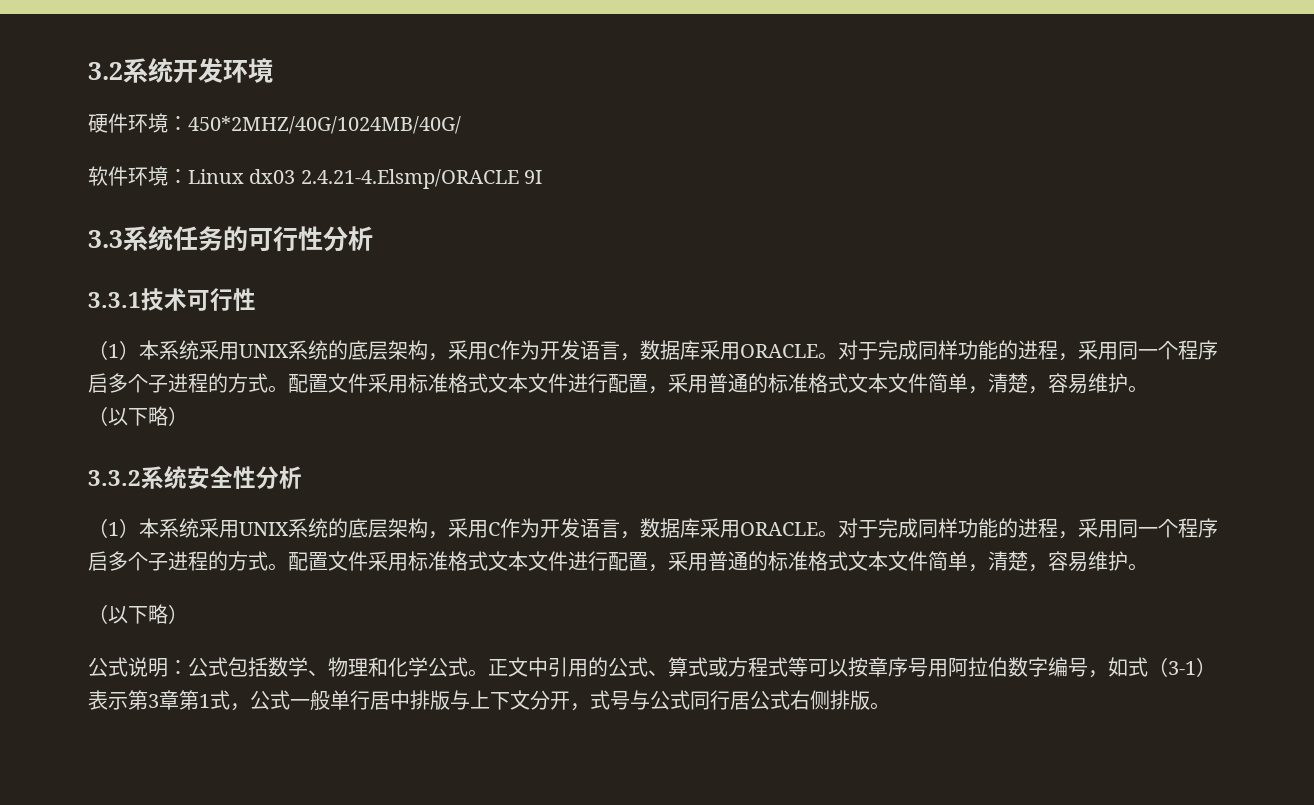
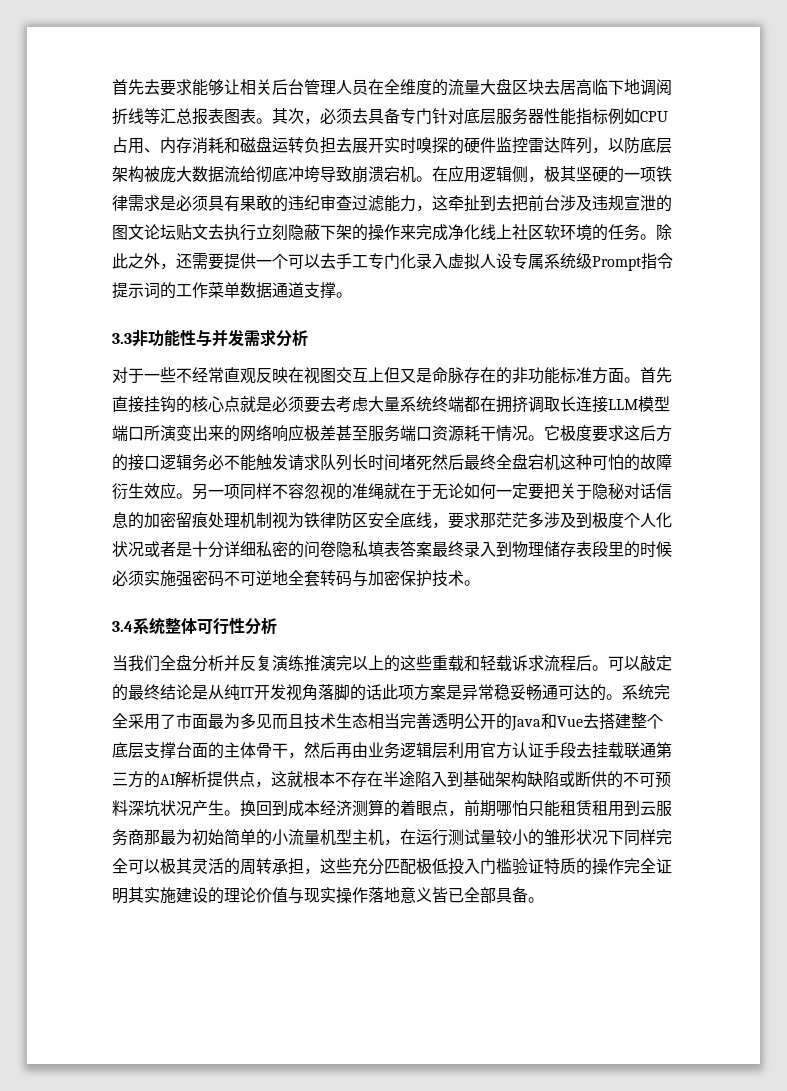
[88,58,273,83] [88,113,461,134] [88,166,543,189] [88,226,373,252] [88,288,256,311] [88,340,1218,361] [88,373,1148,394] [88,406,188,426] [88,466,302,489] [88,518,1218,539] [88,551,1148,572] [88,604,188,624] [88,657,1216,678] [88,690,870,711] 3.2系统开发环境 // 硬件环境：450*2MHZ/40G/1024MB/40G/ // 软件环境：Linux dx03 2.4.21-4.Elsmp/ORACLE 9I // 3.3系统任务的可行性分析 // 3.3.1技术可行性 // （1）本系统采用UNIX系统的底层架构，采用C作为开发语言，数据库采用ORACLE。对于完成同样功能的进程，采用同一个程序启多个子进程的方式。配置文件采用标准格式文本文件进行配置，采用普通的标准格式文本文件简单，清楚，容易维护。 // （以下略） // 3.3.2系统安全性分析 // （1）本系统采用UNIX系统的底层架构，采用C作为开发语言，数据库采用ORACLE。对于完成同样功能的进程，采用同一个程序启多个子进程的方式。配置文件采用标准格式文本文件进行配置，采用普通的标准格式文本文件简单，清楚，容易维护。 // （以下略） // 公式说明：公式包括数学、物理和化学公式。正文中引用的公式、算式或方程式等可以按章序号用阿拉伯数字编号，如式（3-1）表示第3章第1式，公式一般单行居中排版与上下文分开，式号与公式同行居公式右侧排版 -> [112,78,672,96] [112,108,668,125] [112,136,672,154] [112,165,672,183] [112,195,672,212] [112,224,672,241] [112,253,673,271] [112,282,352,299] [112,329,308,347] [112,367,672,384] [112,396,670,413] [112,424,672,442] [112,453,672,471] [112,482,672,500] [112,512,672,529] [112,541,672,558] [112,570,480,587] [112,617,277,635] [112,654,672,672] [112,684,670,701] [112,713,663,731] [112,742,672,759] [112,771,671,788] [112,799,672,817] [112,829,672,846] [112,858,672,875] [112,887,528,904] 首先去要求能够让相关后台管理人员在全维度的流量大盘区块去居高临下地调阅折线等汇总报表图表。其次，必须去具备专门针对底层服务器性能指标例如CPU占用、内存消耗和磁盘运转负担去展开实时嗅探的硬件监控雷达阵列，以防底层架构被庞大数据流给彻底冲垮导致崩溃宕机。在应用逻辑侧，极其坚硬的一项铁律需求是必须具有果敢的违纪审查过滤能力，这牵扯到去把前台涉及违规宣泄的图文论坛贴文去执行立刻隐蔽下架的操作来完成净化线上社区软环境的任务。除此之外，还需要提供一个可以去手工专门化录入虚拟人设专属系统级Prompt指令提示词的工作菜单数据通道支撑。 // 3.3非功能性与并发需求分析 // 对于一些不经常直观反映在视图交互上但又是命脉存在的非功能标准方面。首先直接挂钩的核心点就是必须要去考虑大量系统终端都在拥挤调取长连接LLM模型端口所演变出来的网络响应极差甚至服务端口资源耗干情况。它极度要求这后方的接口逻辑务必不能触发请求队列长时间堵死然后最终全盘宕机这种可怕的故障衍生效应。另一项同样不容忽视的准绳就在于无论如何一定要把关于隐秘对话信息的加密留痕处理机制视为铁律防区安全底线，要求那茫茫多涉及到极度个人化状况或者是十分详细私密的问卷隐私填表答案最终录入到物理储存表段里的时候必须实施强密码不可逆地全套转码与加密保护技术。 // 3.4系统整体可行性分析 // 当我们全盘分析并反复演练推演完以上的这些重载和轻载诉求流程后。可以敲定的最终结论是从纯IT开发视角落脚的话此项方案是异常稳妥畅通可达的。系统完全采用了市面最为多见而且技术生态相当完善透明公开的Java和Vue去搭建整个底层支撑台面的主体骨干，然后再由业务逻辑层利用官方认证手段去挂载联通第三方的AI解析提供点，这就根本不存在半途陷入到基础架构缺陷或断供的不可预料深坑状况产生。换回到成本经济测算的着眼点，前期哪怕只能租赁租用到云服务商那最为初始简单的小流量机型主机，在运行测试量较小的雏形状况下同样完全可以极其灵活的周转承担，这些充分匹配极低投入门槛验证特质的操作完全证明其实施建设的理论价值与现实操作落地意义皆已全部具备

